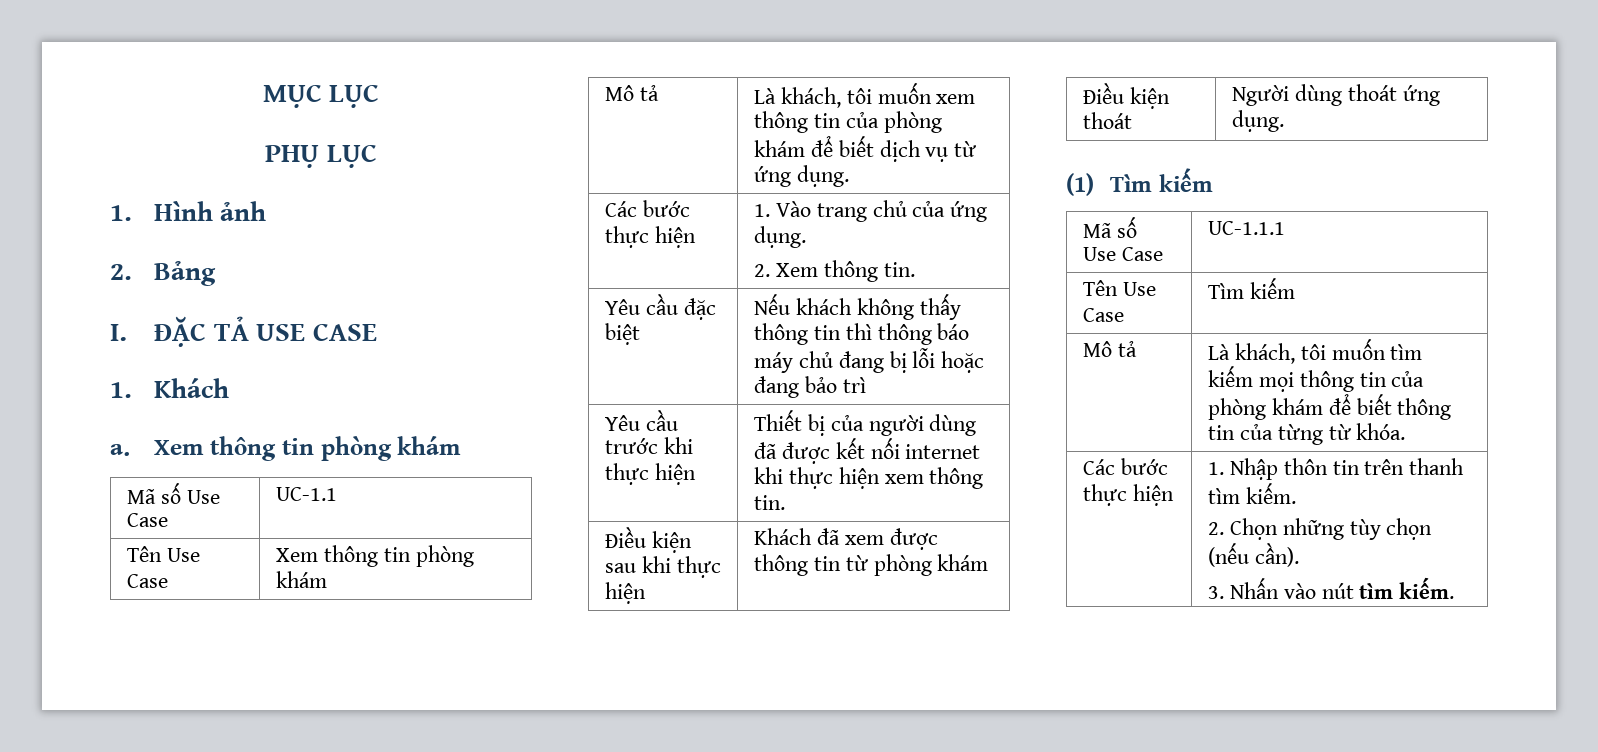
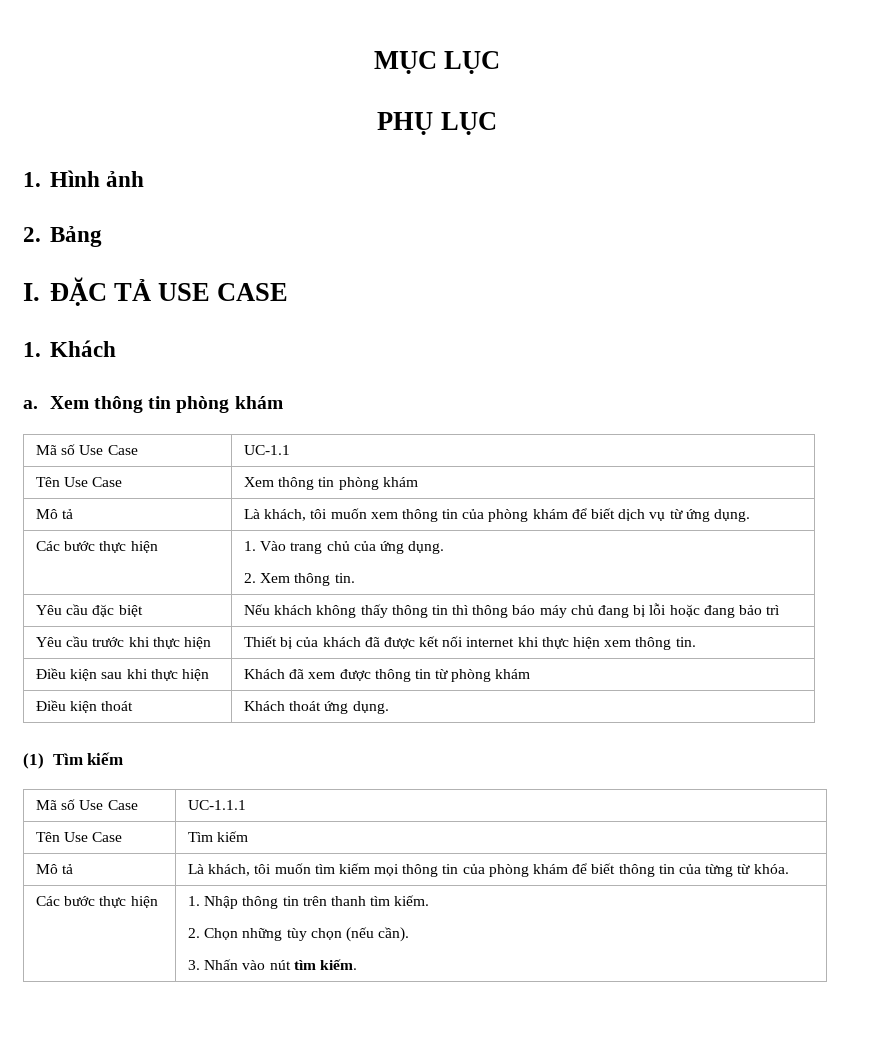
[868,414,977,436] người dùng -> [322,637,361,647] khách
[1232,84,1342,106] Người dùng -> [243,701,285,711] Khách
[1283,458,1328,475] thôn -> [242,896,279,909] thông

